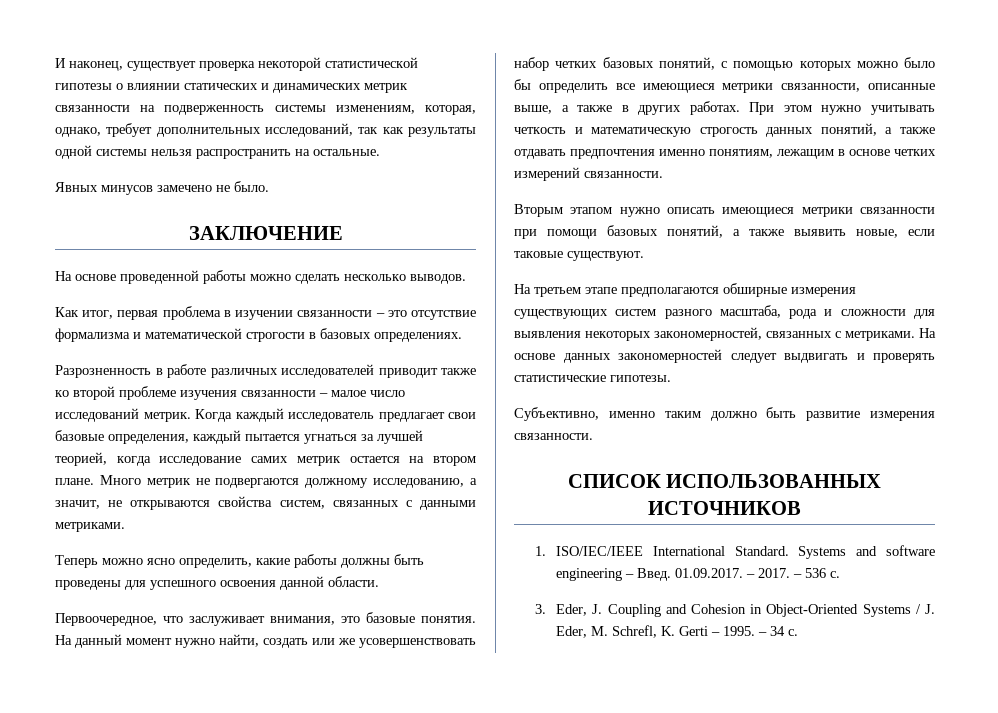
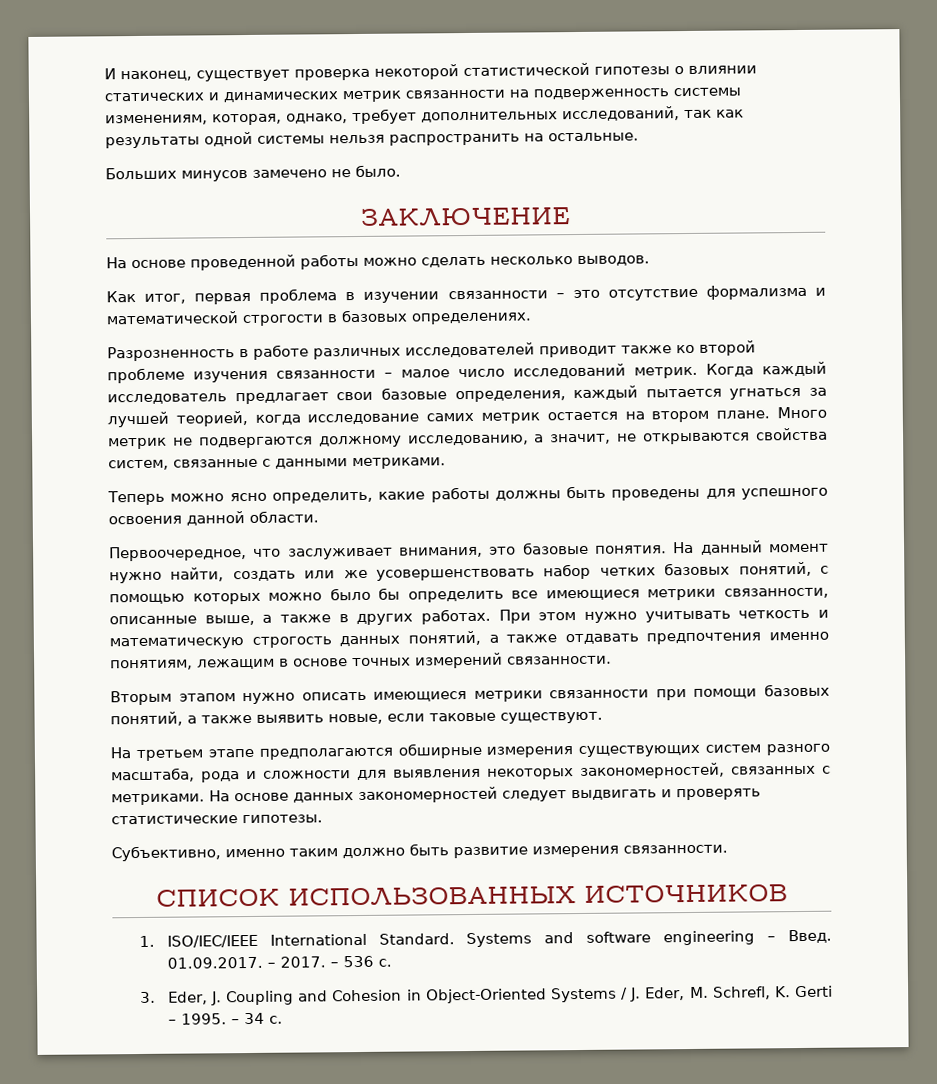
[55,182,98,192] Явных -> [105,167,177,180] Больших
[332,500,399,507] связанных -> [173,458,258,468] связанные
[894,149,936,156] четких -> [352,657,411,667] точных

